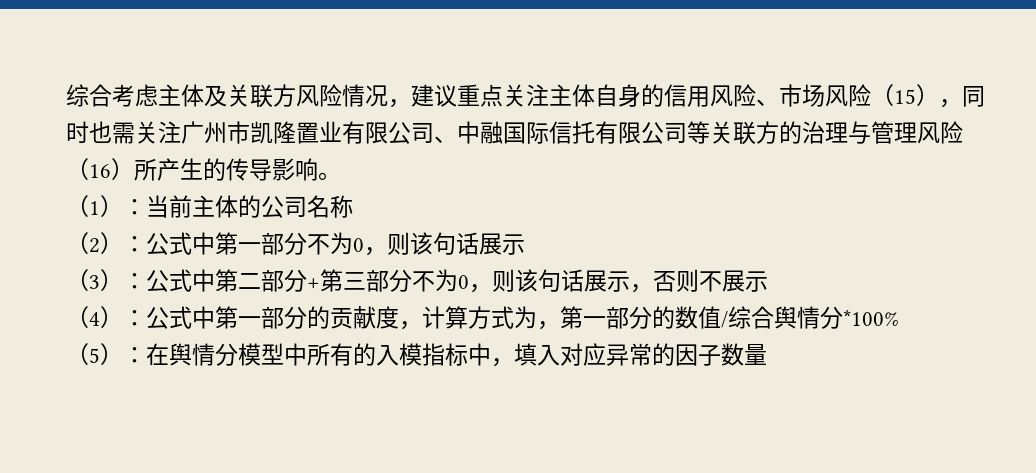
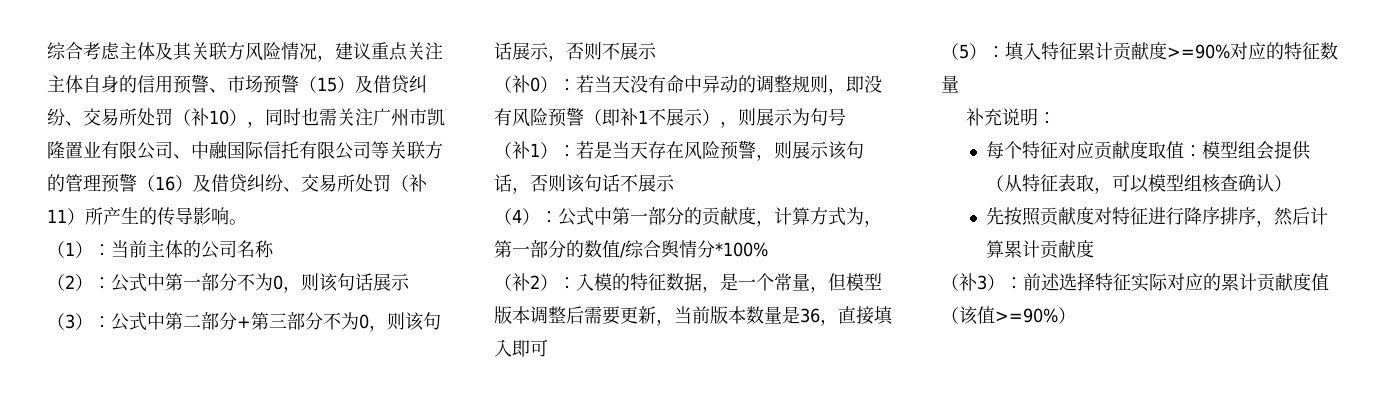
(227, 96) none -> [173,42,192,61] 其
[710,84,916,107] 风险、市场风险（15 -> [173,74,427,94] [47,108,229,126] 预警、市场预警（15）及借贷纠纷、交易所处罚（补10
[802,121,963,144] [66,158,111,180] 治理与管理风险（16 -> [65,173,427,193] [47,209,67,223] 管理预警（16）及借贷纠纷、交易所处罚（补11
(768, 281) none -> [494,75,882,95] [494,107,846,128] [494,140,864,161] [494,174,675,194] // （补0）：若当天没有命中异动的调整规则，即没有风险预警（即补1不展示），则展示为句号 // （补1）：若是当天存在风险预警，则展示该句话，否则该句话不展示
[89,343,767,367] 5）：在舆情分模型中所有的入模指标中，填入对应异常的因子数量 -> [512,273,882,293] [494,306,894,326] [494,339,548,357] [941,42,1338,61] [941,75,959,93] [966,108,1057,126] [985,141,1311,160] [985,174,1292,194] [985,207,1328,227] [985,240,1094,259] [941,272,1329,292] [941,306,1076,325] 补2）：入模的特征数据，是一个常量，但模型版本调整后需要更新，当前版本数量是36，直接填入即可 // （5）：填入特征累计贡献度>=90%对应的特征数量 // 补充说明： // 每个特征对应贡献度取值：模型组会提供（从特征表取，可以模型组核查确认） // 先按照贡献度对特征进行降序排序，然后计算累计贡献度 // （补3）：前述选择特征实际对应的累计贡献度值（该值>=90%）

